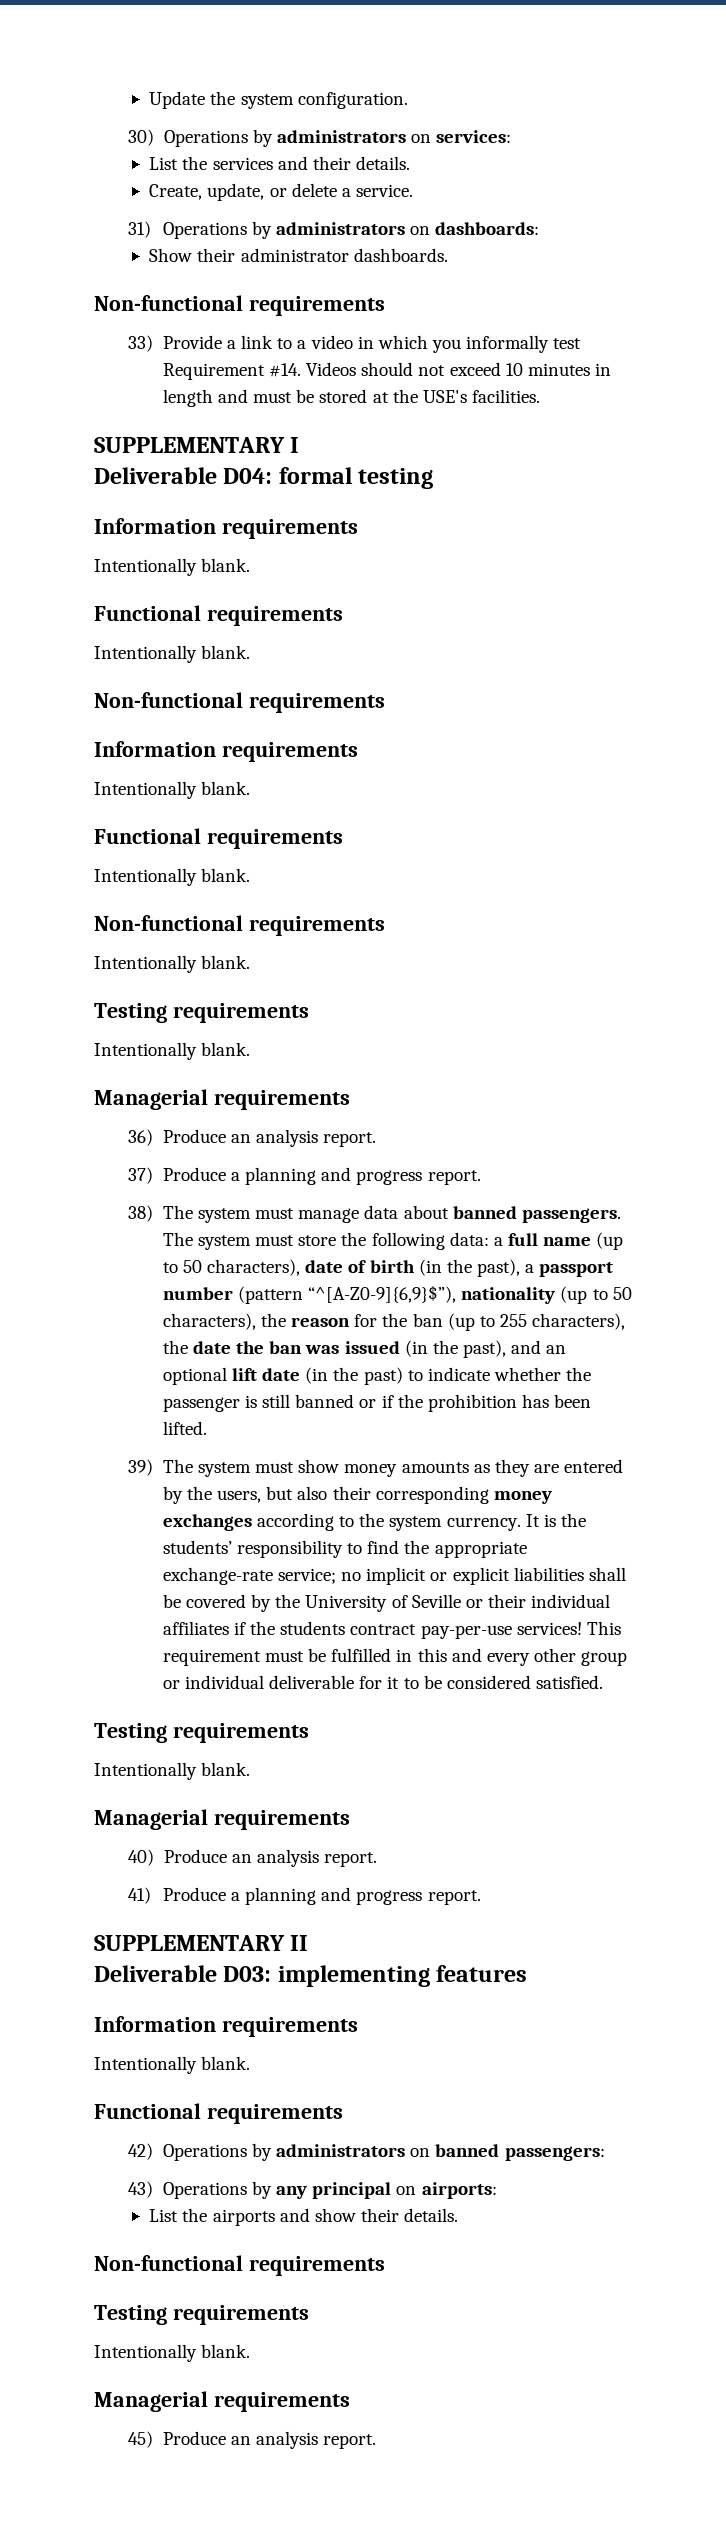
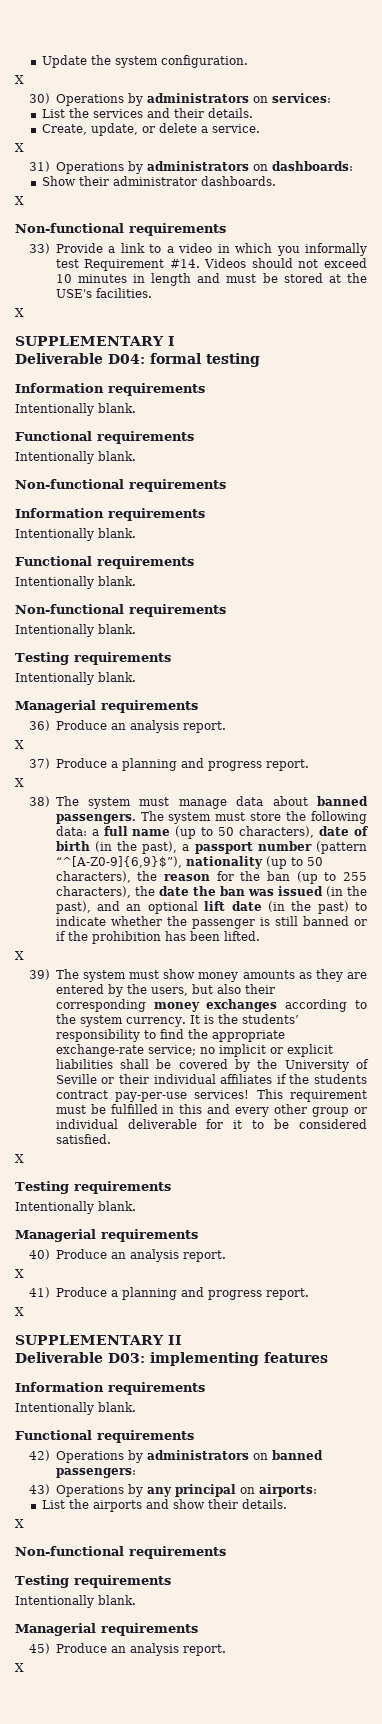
(408, 100) none -> [15,75,24,84] // X
(413, 190) none -> [15,143,24,152] // X
(448, 255) none -> [15,196,24,205] // X
(540, 396) none -> [15,308,24,317] // X
(377, 1139) none -> [15,740,24,749] // X
(481, 1177) none -> [15,778,24,787] // X
(207, 1428) none -> [15,951,24,960] // X
(603, 1682) none -> [15,1154,24,1163] // X
(378, 1859) none -> [15,1269,24,1278] // X
(481, 1897) none -> [15,1307,24,1316] // X
(459, 2215) none -> [15,1519,24,1528] // X
(377, 2441) none -> [15,1663,24,1672] // X

